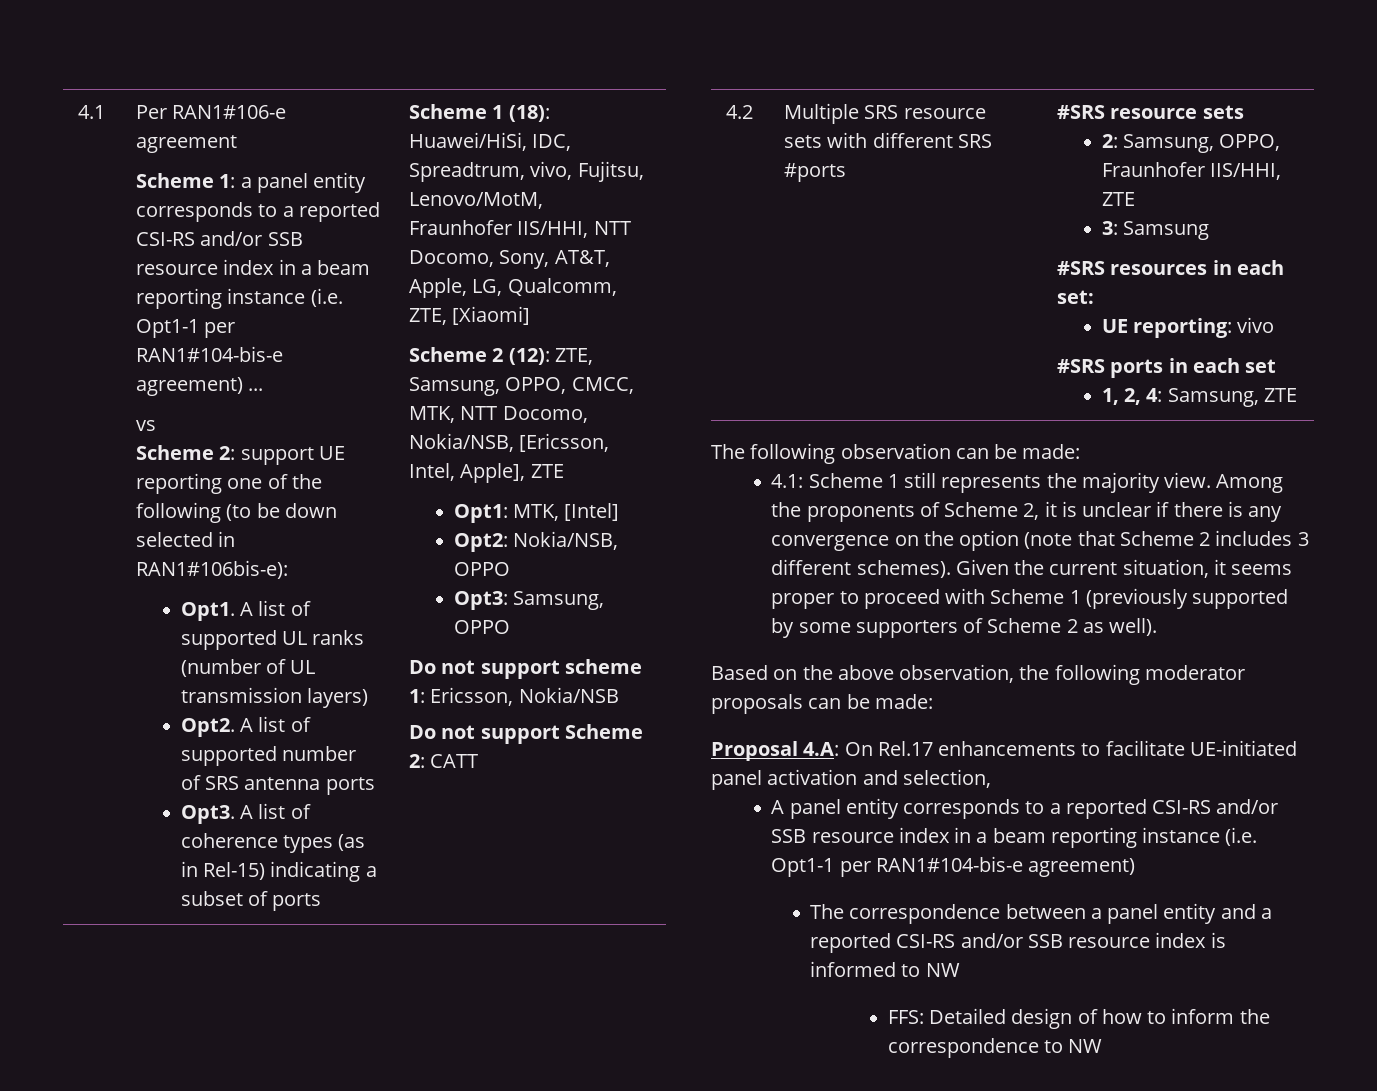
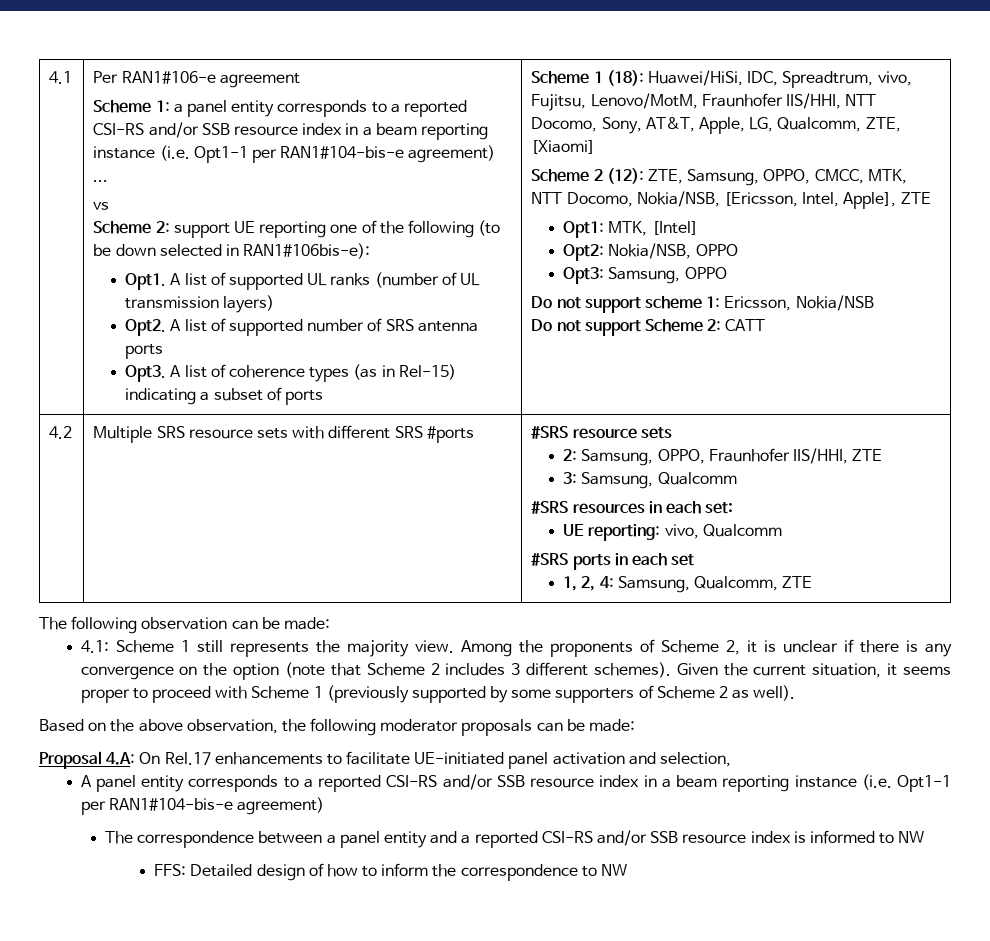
[1123,221,1210,240] Samsung -> [581,472,737,489] Samsung, Qualcomm
[1237,317,1275,333] vivo -> [664,524,782,539] vivo, Qualcomm
(1259, 397) none -> [693,576,778,591] Qualcomm,

